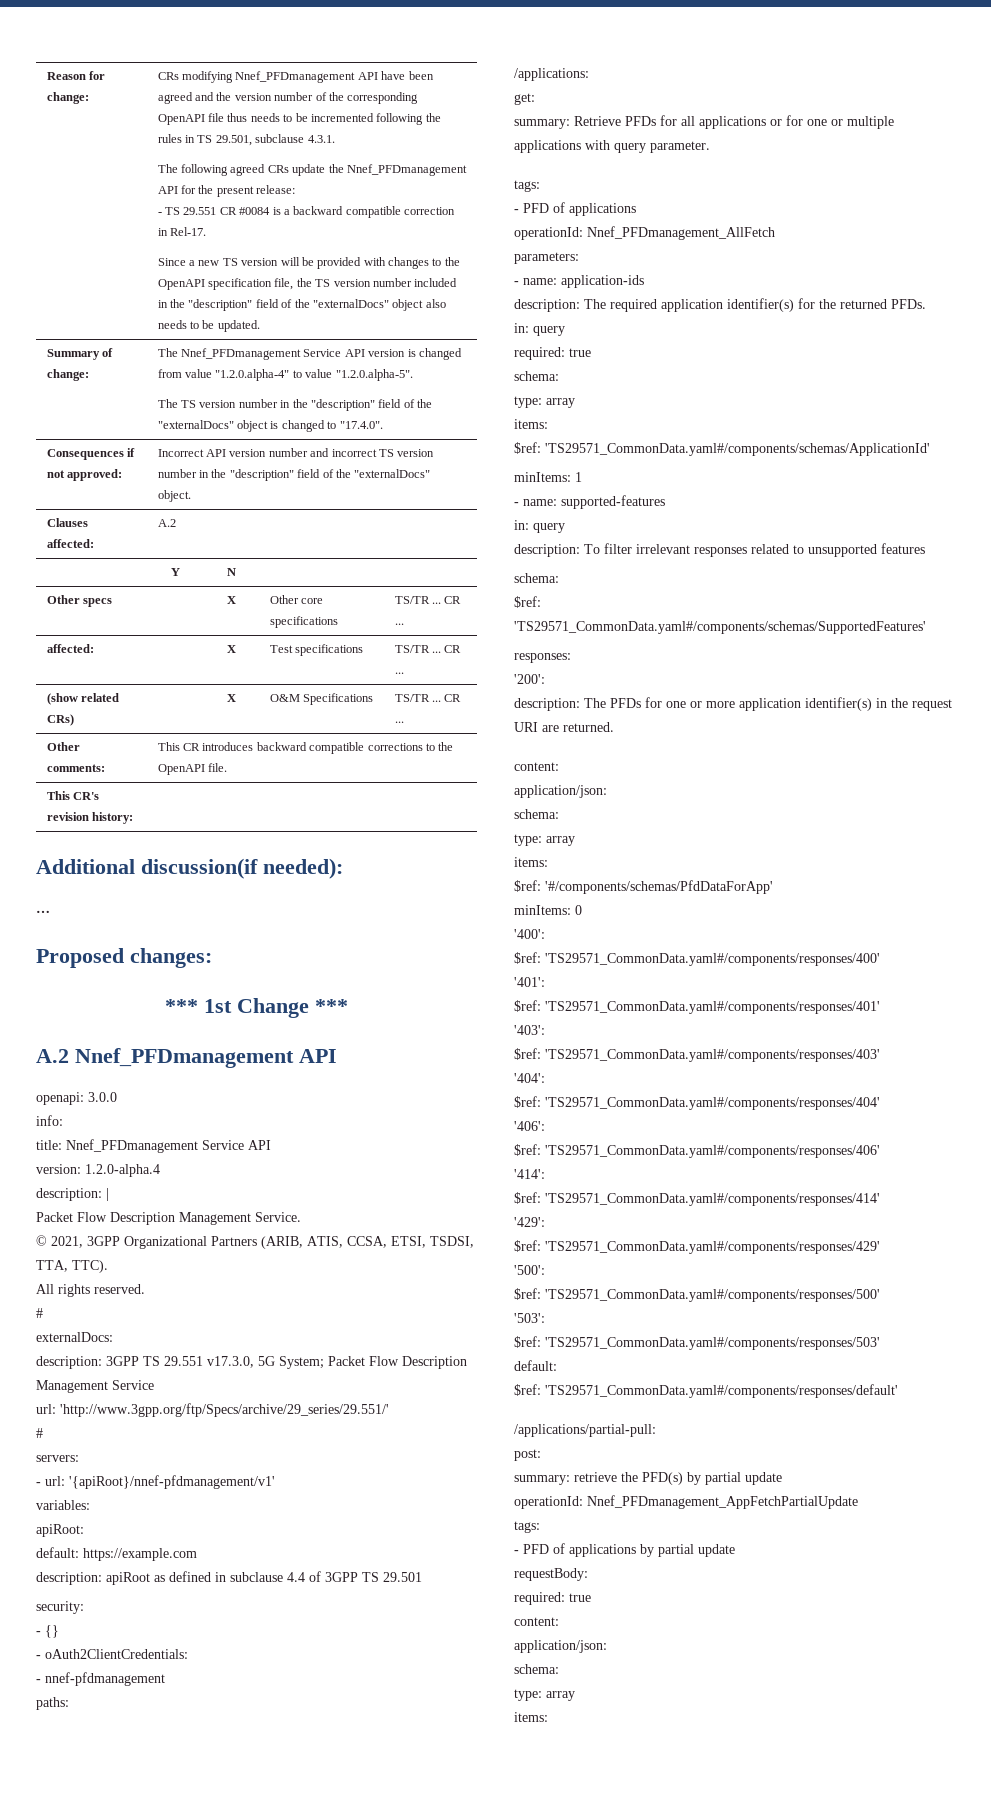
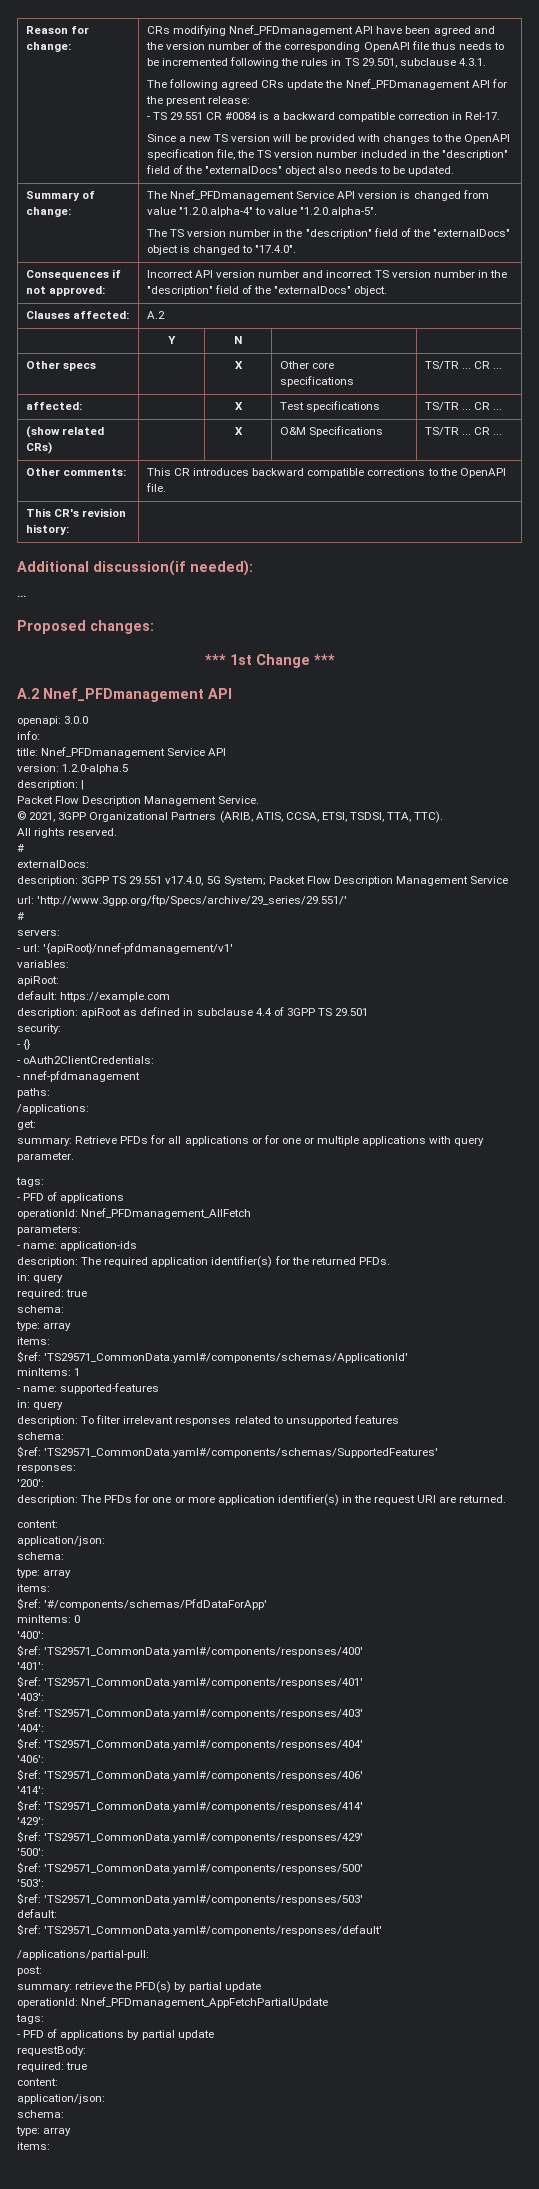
[85,1164,160,1177] 1.2.0-alpha.4 -> [62,764,129,774] 1.2.0-alpha.5
[207,1356,254,1368] v17.3.0, -> [165,876,204,886] v17.4.0,

